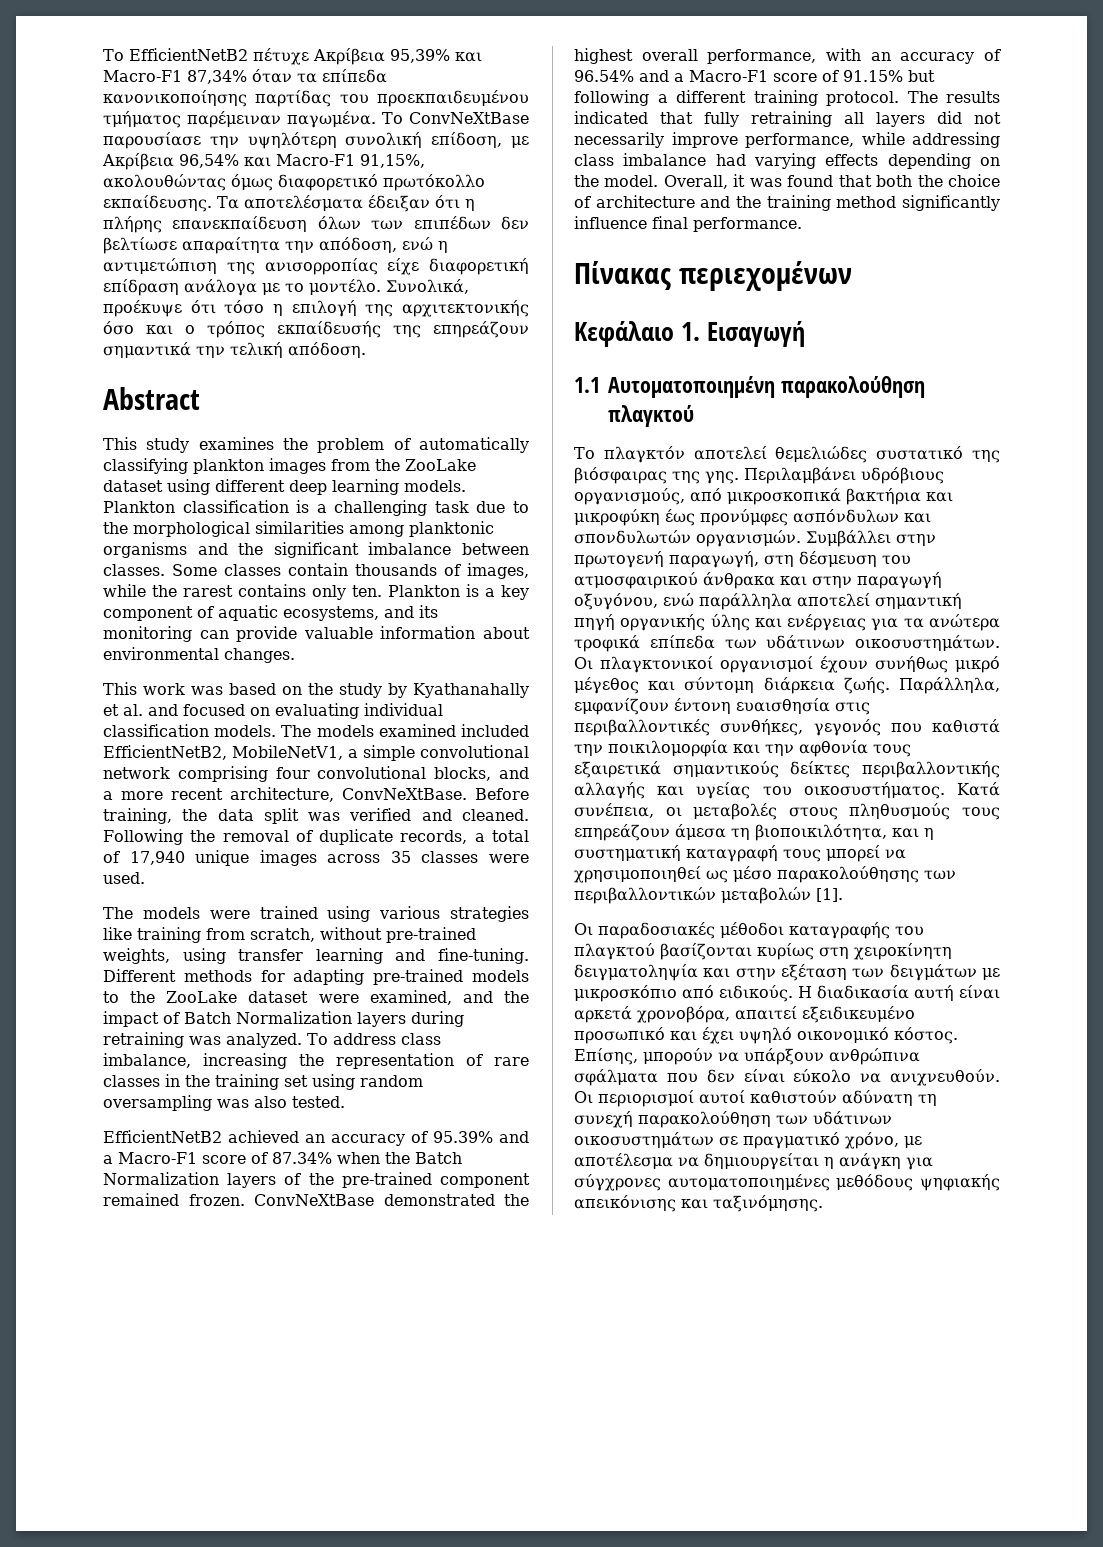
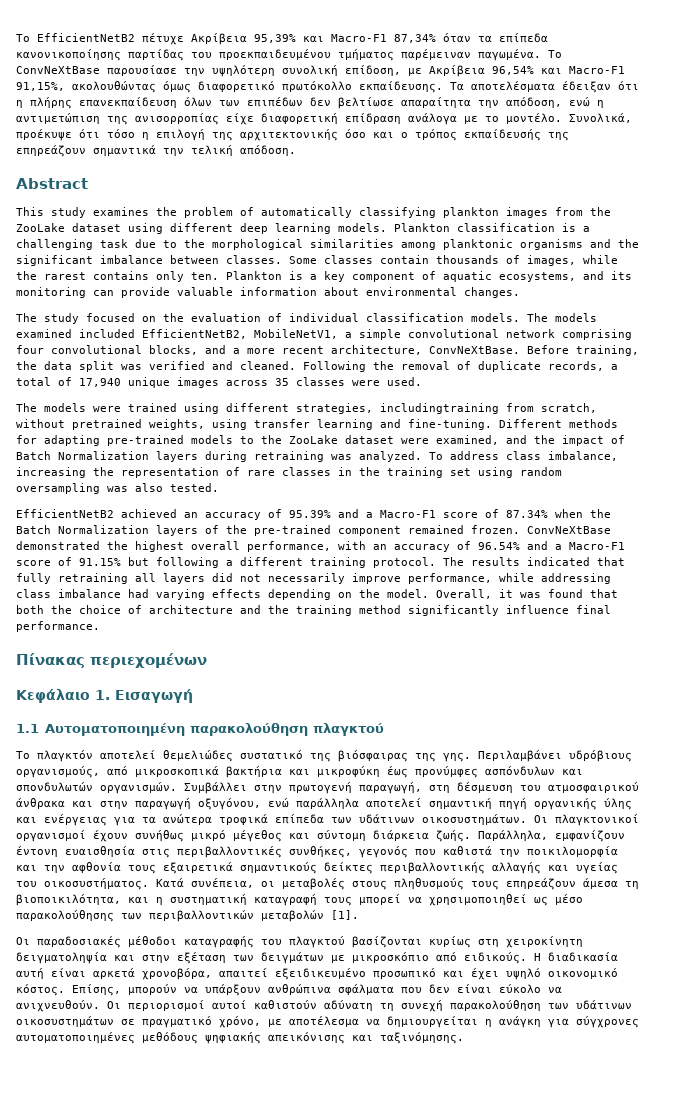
[103,682,530,698] [103,703,359,719] This work was based on the study by Kyathanahally et al. and focused on evaluating -> [16,313,282,324] The study focused on the evaluation of
[379,906,529,922] [103,927,201,943] various strategies like training -> [226,403,499,414] different strategies, includingtraining
[386,927,476,943] pre-trained -> [72,419,142,430] pretrained

